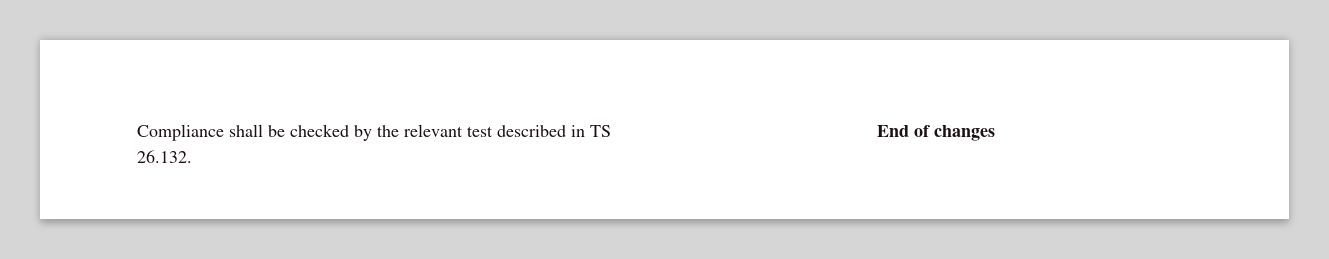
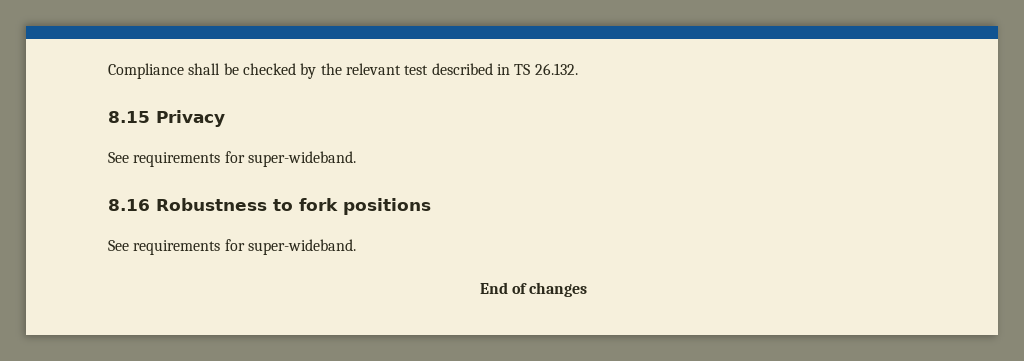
(192, 156) none -> [108,110,225,127] [108,151,356,167] [108,198,431,215] [108,239,356,255] // 8.15 Privacy // See requirements for super-wideband. // 8.16 Robustness to fork positions // See requirements for super-wideband.

